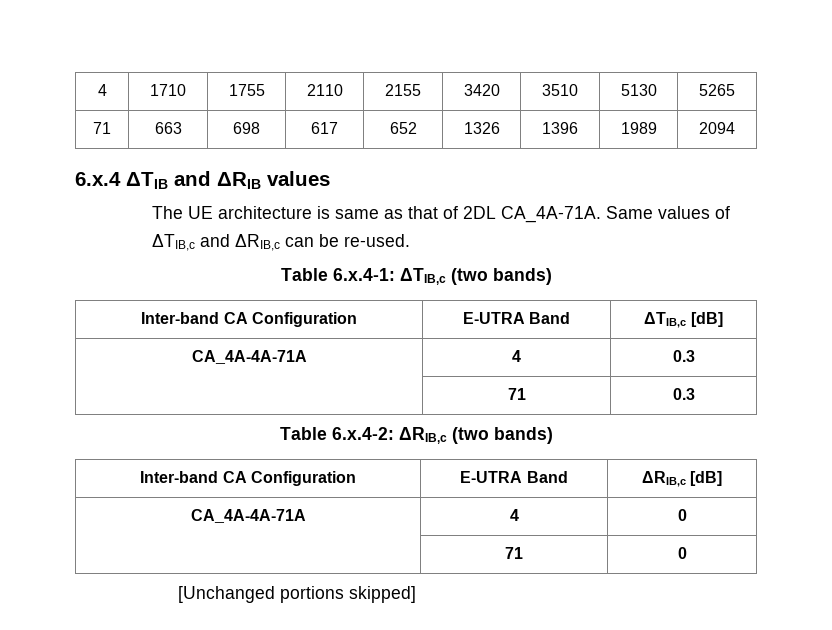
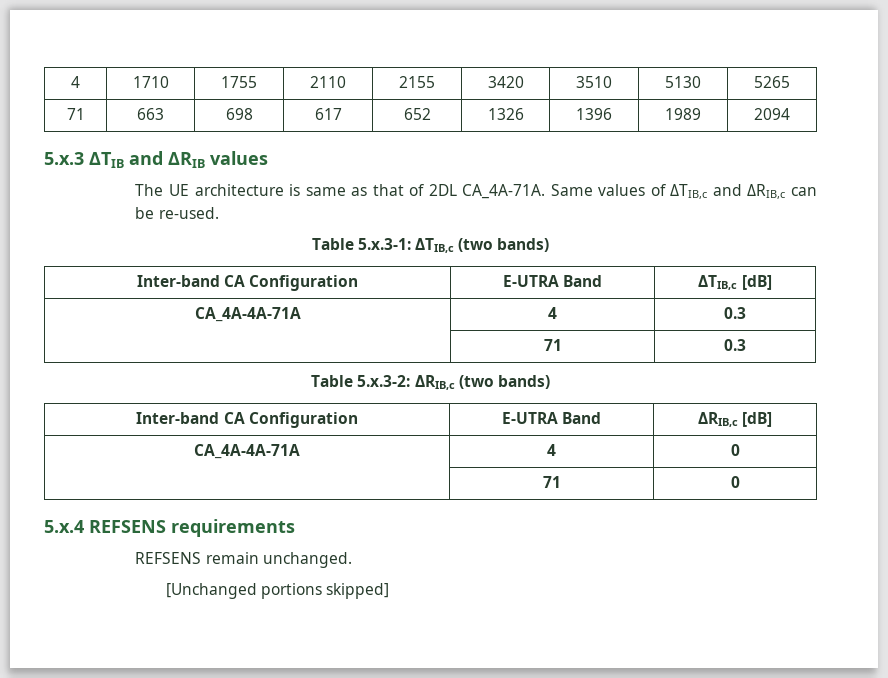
[75,172,121,186] 6.x.4 -> [44,152,84,165] 5.x.3
[332,268,395,281] 6.x.4-1: -> [357,238,411,250] 5.x.3-1:
[331,427,394,440] 6.x.4-2: -> [357,375,411,387] 5.x.3-2:
(687, 553) none -> [44,519,295,537] [135,552,352,568] // 5.x.4 REFSENS requirements // REFSENS remain unchanged.

